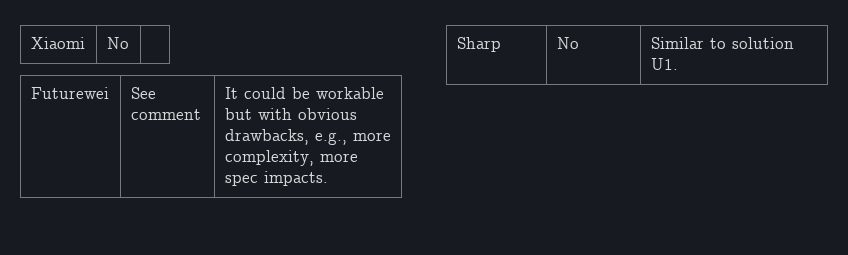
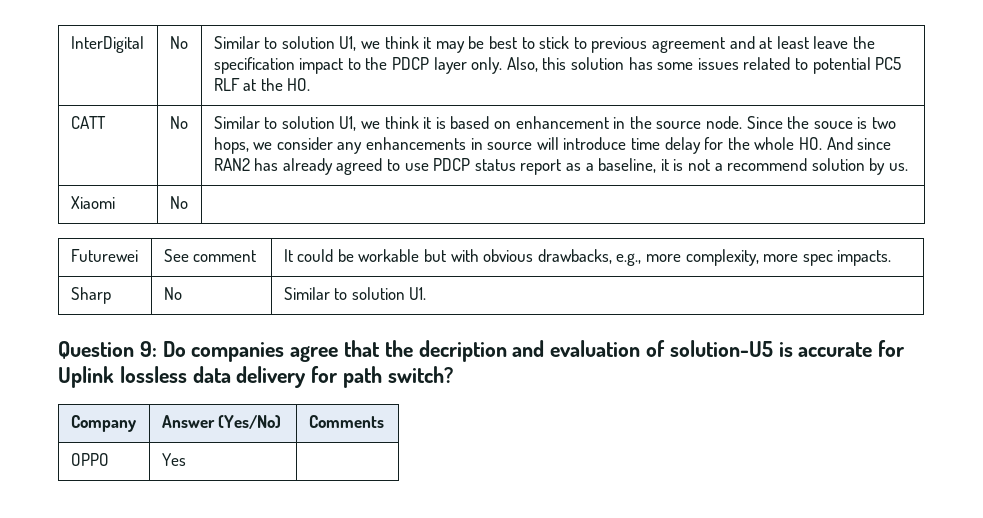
(30, 43) none -> [70,36,144,53] [169,36,188,49] [213,36,875,53] [213,57,902,74] [213,78,311,91] [70,116,106,129] [169,116,188,129] [213,116,896,131] [213,137,892,154] [213,158,908,175] InterDigital | No | Similar to solution U1, we think it may be best to stick to previous agreement and at least leave the specification impact to the PDCP layer only. Also, this solution has some issues related to potential PC5 RLF at the HO. // CATT | No | Similar to solution U1, we think it is based on enhancement in the source node. Since the souce is two hops, we consider any enhancements in source will introduce time delay for the whole HO. And since RAN2 has already agreed to use PDCP status report as a baseline, it is not a recommend solution by us. //
(678, 64) none -> [58,340,905,362] [58,366,453,388] [70,415,136,432] [161,415,282,429] [308,415,384,428] [70,453,109,466] [161,453,186,466] // Question 9: Do companies agree that the decription and evaluation of solution-U5 is accurate for Uplink lossless data delivery for path switch? // Company | Answer (Yes/No) | Comments // OPPO | Yes |

